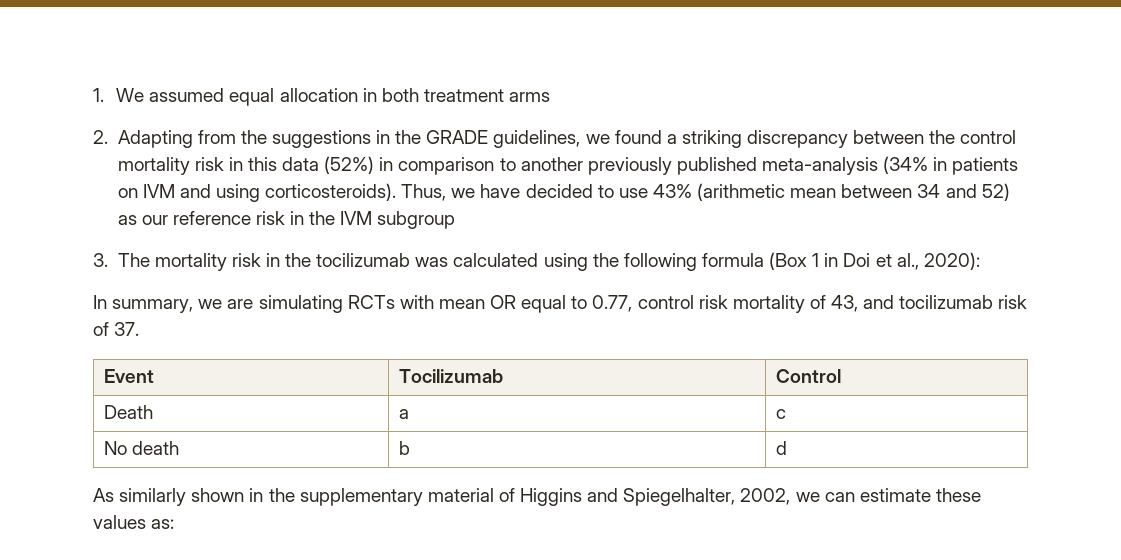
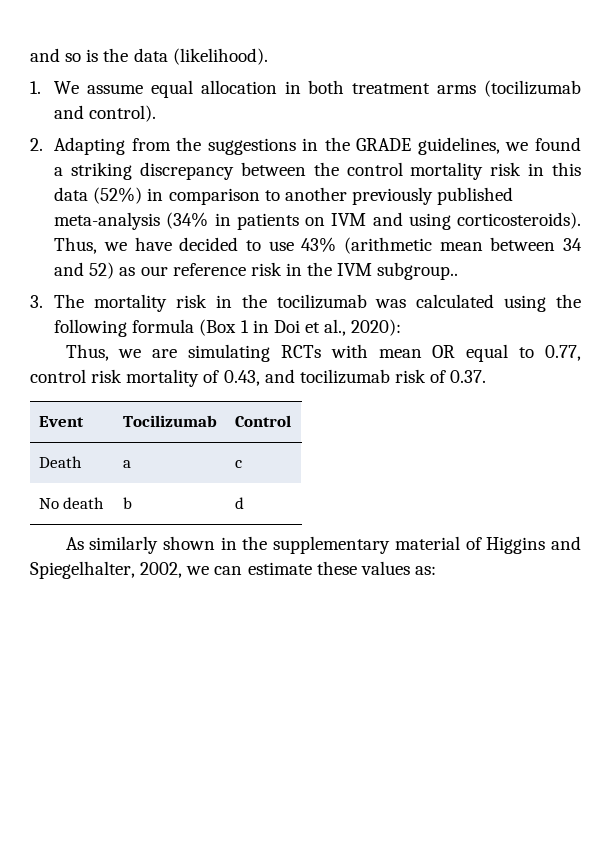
(93, 95) none -> [30,48,268,65] and so is the data (likelihood). //
[149,88,225,102] assumed -> [87,84,144,94] assume
(551, 97) none -> [484,80,581,97] [54,105,157,122] (tocilizumab and control).
[377,211,456,229] subgroup -> [377,262,459,280] subgroup..
[93,295,194,313] In summary, -> [65,344,109,361] Thus,
[831,295,859,312] 43, -> [223,370,260,386] 0.43,
[114,322,140,336] 37. -> [450,370,487,383] 0.37.

